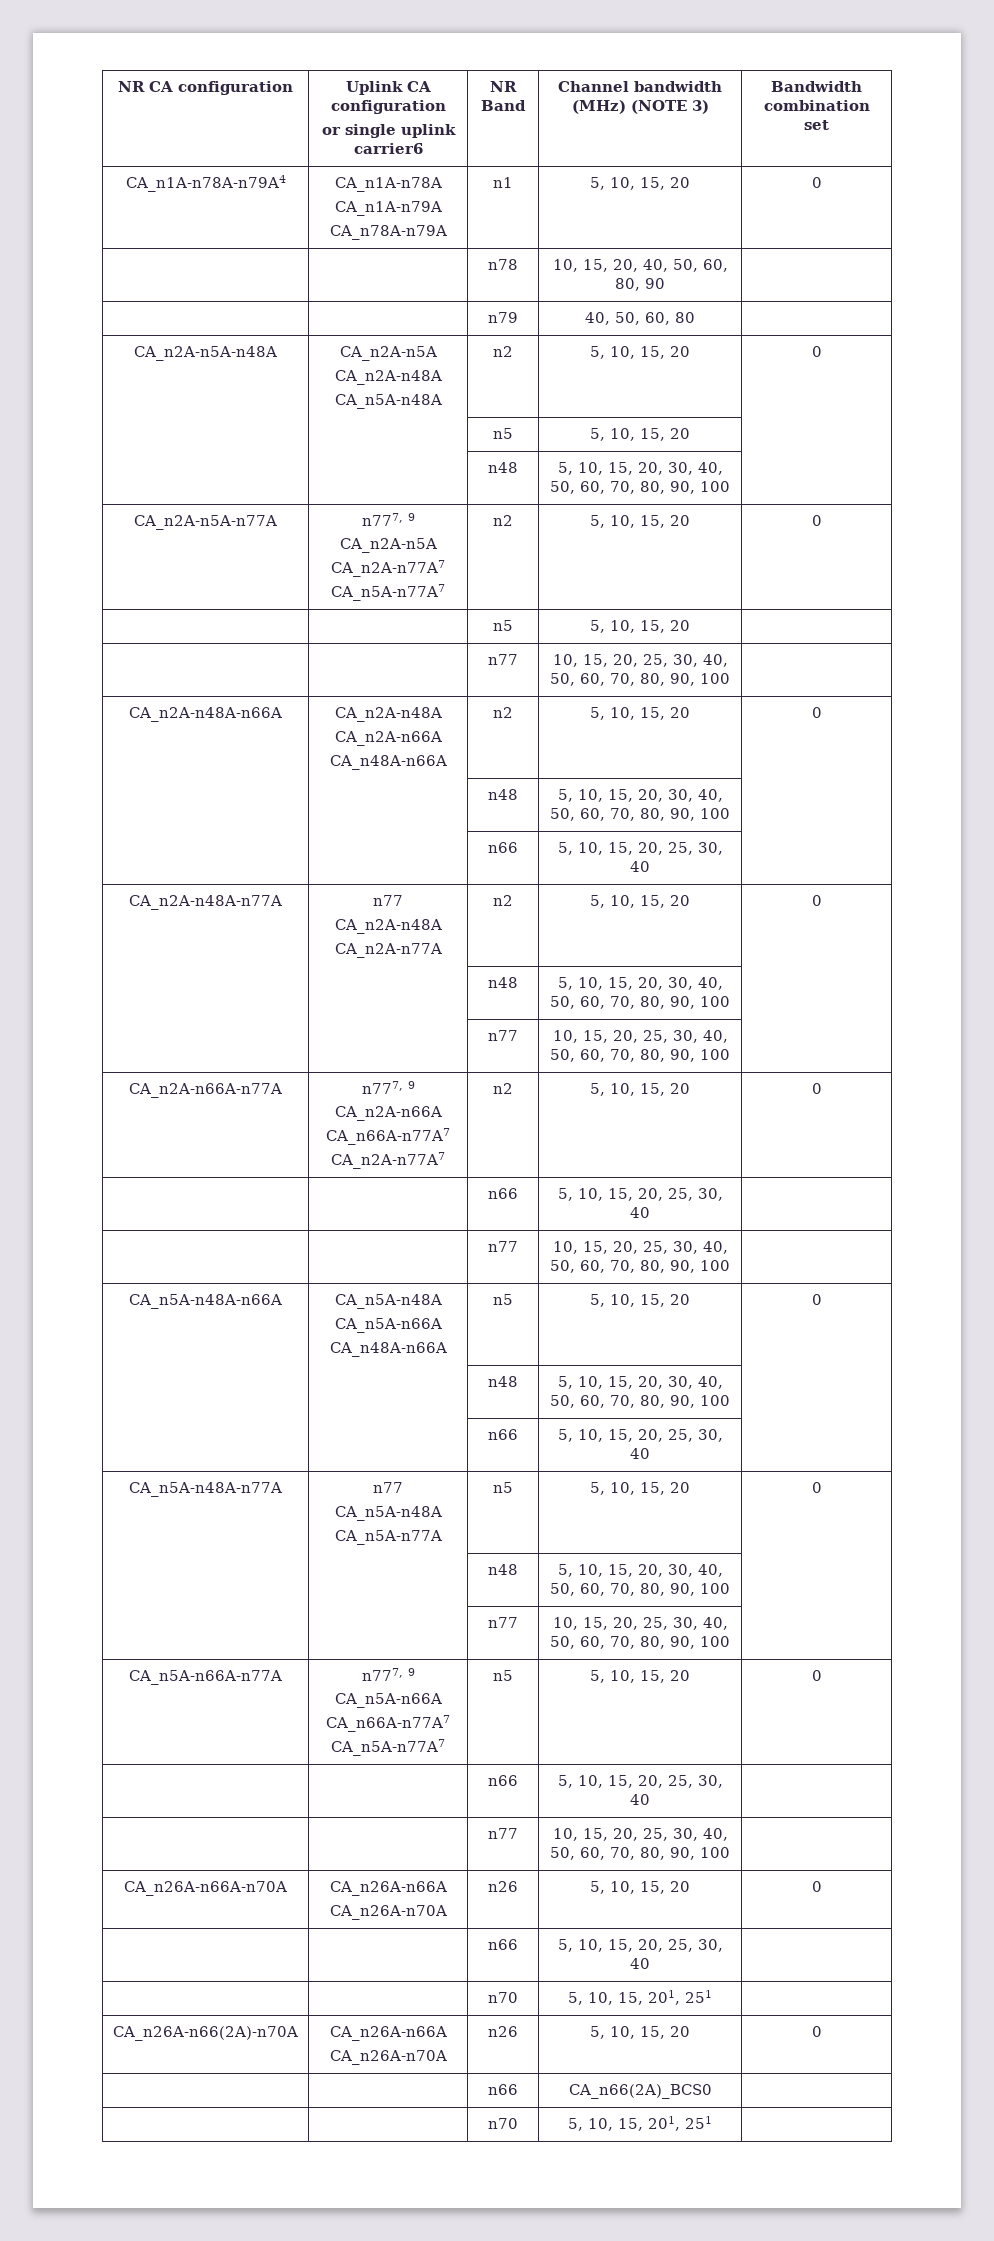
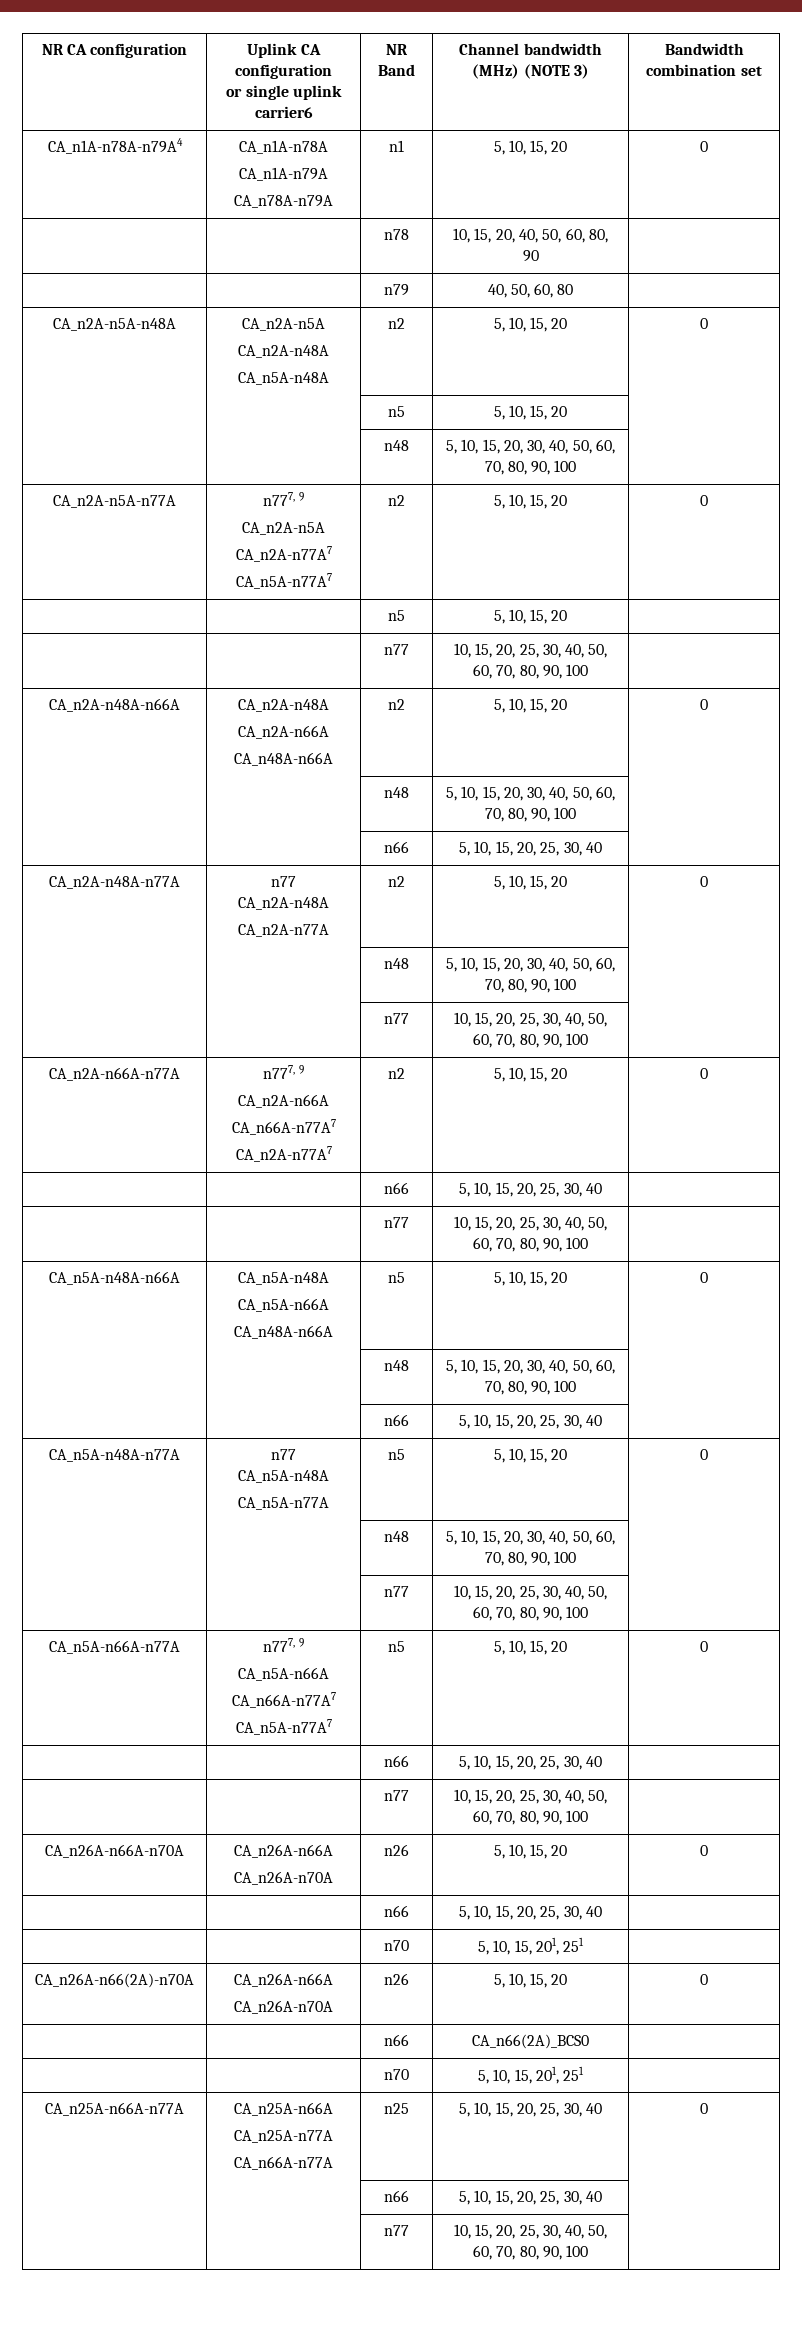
(712, 2122) none -> [45,2102,184,2116] [234,2102,333,2116] [234,2130,333,2143] [234,2156,333,2170] [384,2103,409,2114] [459,2102,602,2117] [700,2103,708,2114] [384,2190,409,2202] [459,2190,602,2205] [384,2225,409,2236] [453,2224,608,2239] [472,2245,589,2260] // CA_n25A-n66A-n77A | CA_n25A-n66A // CA_n25A-n77A // CA_n66A-n77A | n25 | 5, 10, 15, 20, 25, 30, 40 | 0 // | | n66 | 5, 10, 15, 20, 25, 30, 40 | // | | n77 | 10, 15, 20, 25, 30, 40, 50, 60, 70, 80, 90, 100 |

